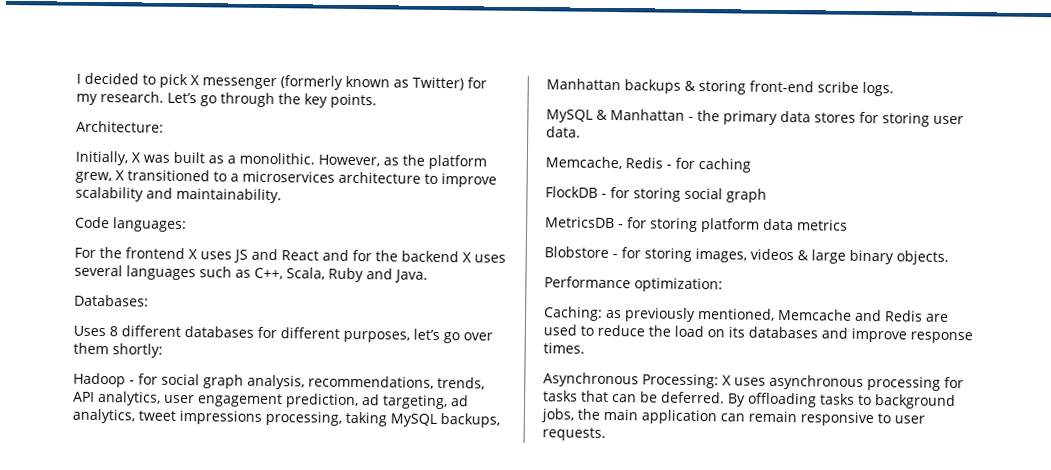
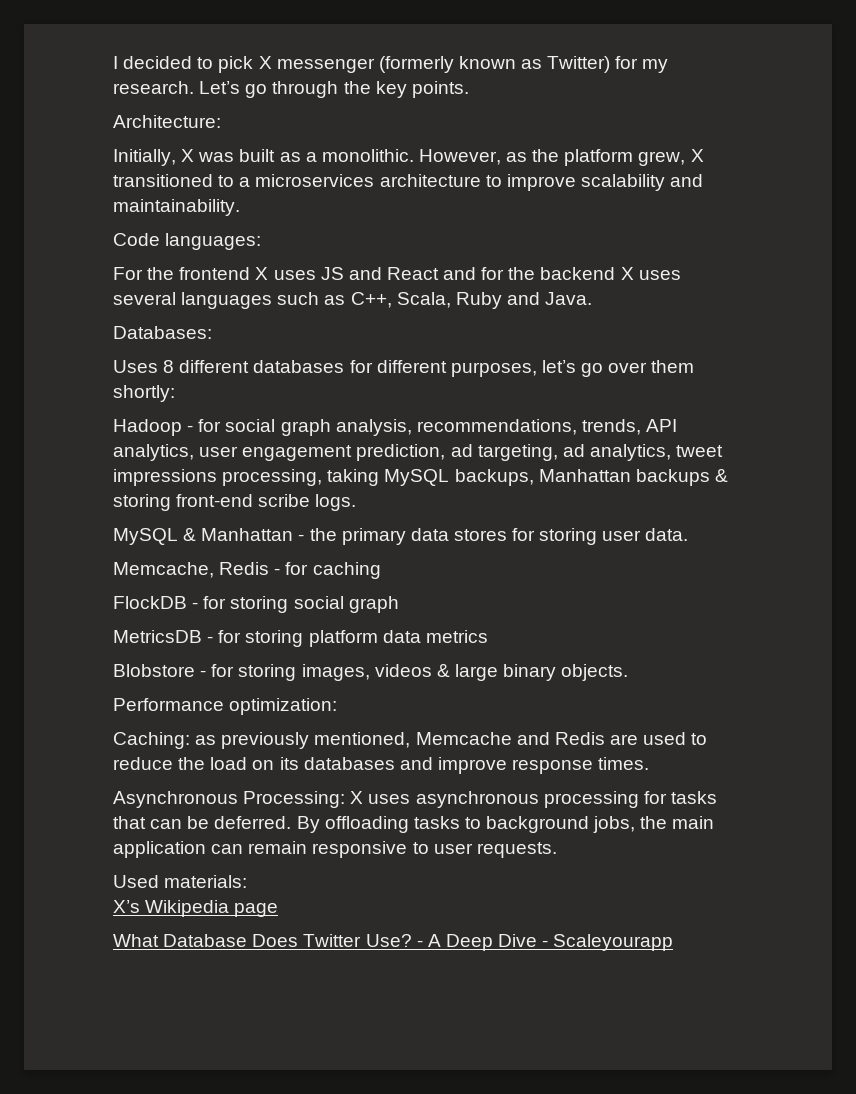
(606, 434) none -> [113,875,248,888] [113,900,279,917] [113,934,674,951] // Used materials: // X’s Wikipedia page // What Database Does Twitter Use? - A Deep Dive - Scaleyourapp

